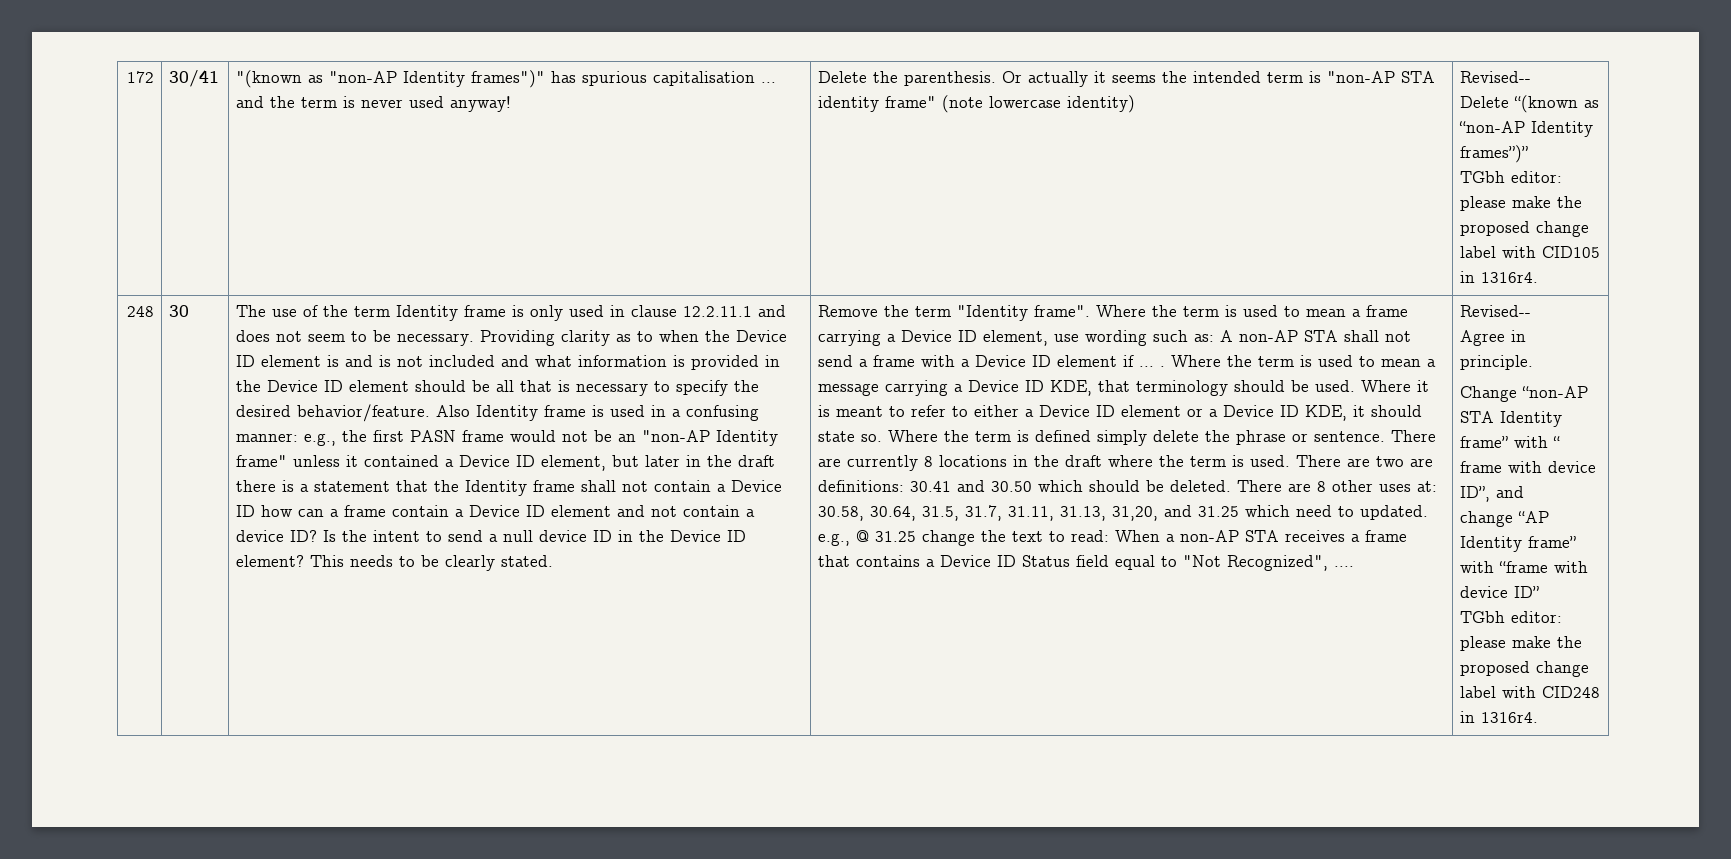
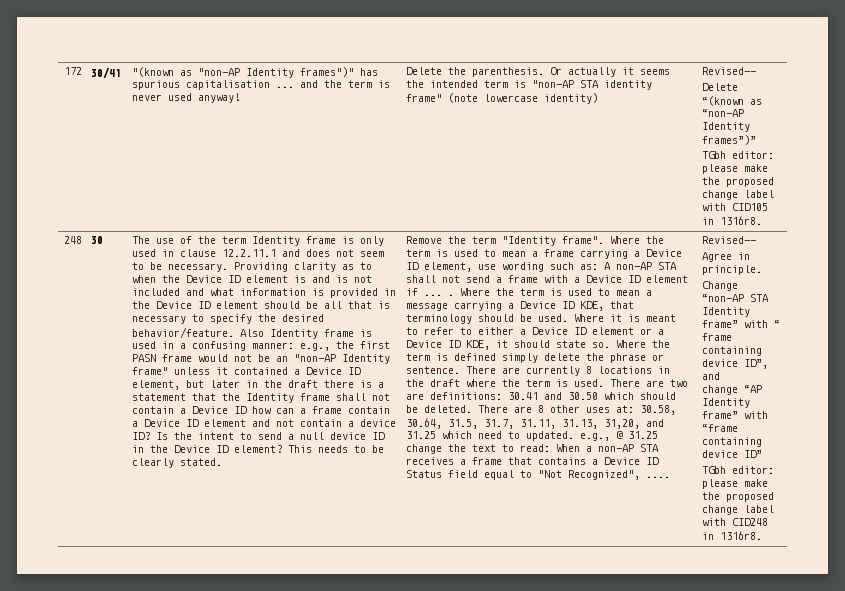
[1481,272,1539,283] 1316r4. -> [719,216,762,225] 1316r8.
[1508,461,1543,473] with -> [701,346,762,356] containing
[1554,561,1589,573] with -> [701,437,762,447] containing
[1481,712,1539,723] 1316r4. -> [719,531,762,540] 1316r8.

